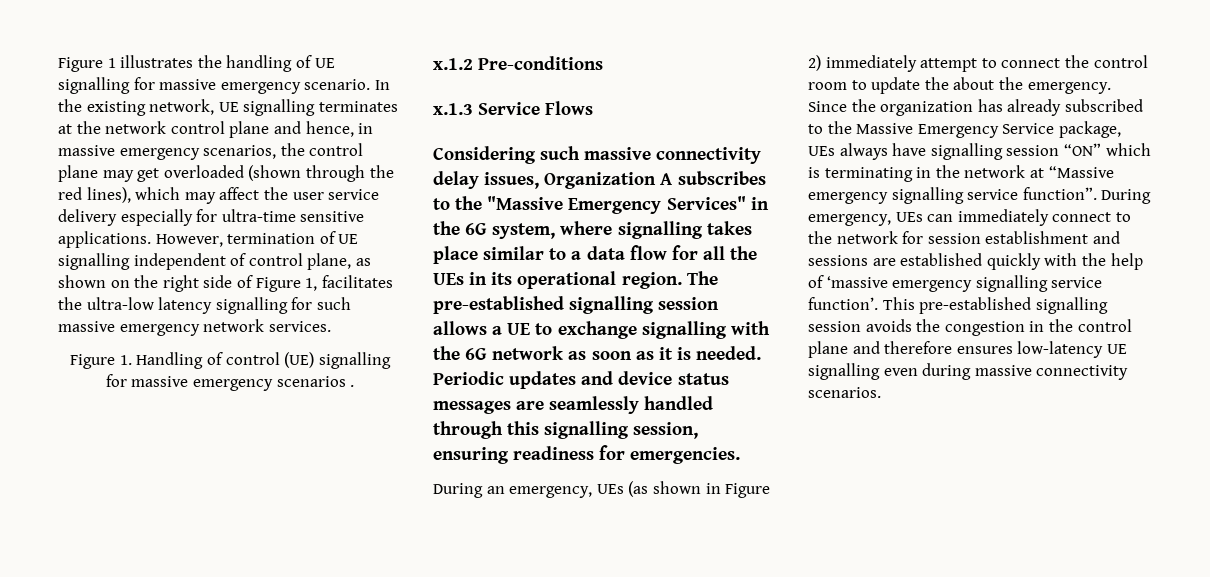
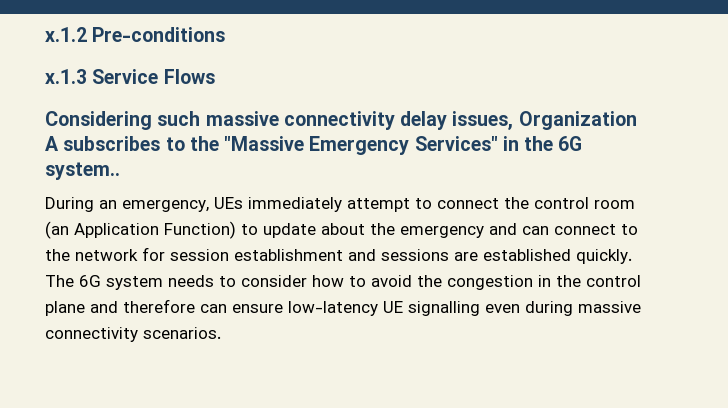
[58,55,335,72] [58,77,390,94] [58,99,398,116] [58,121,374,138] [58,143,364,160] [58,165,394,182] [58,187,380,204] [58,209,365,226] [58,231,359,248] [58,253,371,270] [58,275,393,292] [58,297,351,314] [58,319,331,336] [70,352,391,369] [105,374,355,391] Figure 1 illustrates the handling of UE signalling for massive emergency scenario. In the existing network, UE signalling terminates at the network control plane and hence, in massive emergency scenarios, the control plane may get overloaded (shown through the red lines), which may affect the user service delivery especially for ultra-time sensitive applications. However, termination of UE signalling independent of control plane, as shown on the right side of Figure 1, facilitates the ultra-low latency signalling for such massive emergency network services. // Figure 1. Handling of control (UE) signalling for massive emergency scenarios . // -> (45, 34) none
[492,221,752,239] [433,245,758,264] [433,271,718,289] [433,296,720,314] [433,321,770,339] [433,346,762,360] [433,371,729,389] [433,396,714,414] [433,421,699,439] [433,445,741,464] system, where signalling takes place similar to a data flow for all the UEs in its operational region. The pre-established signalling session allows a UE to exchange signalling with the 6G network as soon as it is needed. Periodic updates and device status messages are seamlessly handled through this signalling session, ensuring readiness for emergencies. -> [45,162,120,180] system..
[628,481,771,498] [808,55,821,71] (as shown in Figure 2) -> (243, 203) none
(847, 86) none -> [45,221,236,239] (an Application Function)
[924,77,949,90] the -> (316, 230) none
[1027,82,1111,94] [808,99,1143,116] [808,121,1121,138] [808,143,1151,160] [808,165,1114,182] [808,187,1152,204] [808,209,1049,226] emergency. Since the organization has already subscribed to the Massive Emergency Service package, UEs always have signalling session “ON” which is terminating in the network at “Massive emergency signalling service function”. During emergency, UEs can immediately -> [400,223,549,238] emergency and can
[986,253,1143,270] [808,275,1103,292] [808,297,1108,314] [808,319,912,332] quickly with the help of ‘massive emergency signalling service function’. This pre-established signalling session avoids -> [576,249,632,264] [45,275,412,290] quickly. The 6G system needs to consider how to avoid
[956,346,1013,354] ensures -> [200,304,283,313] can ensure

